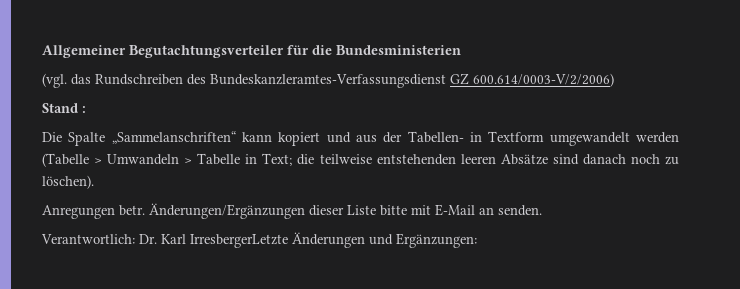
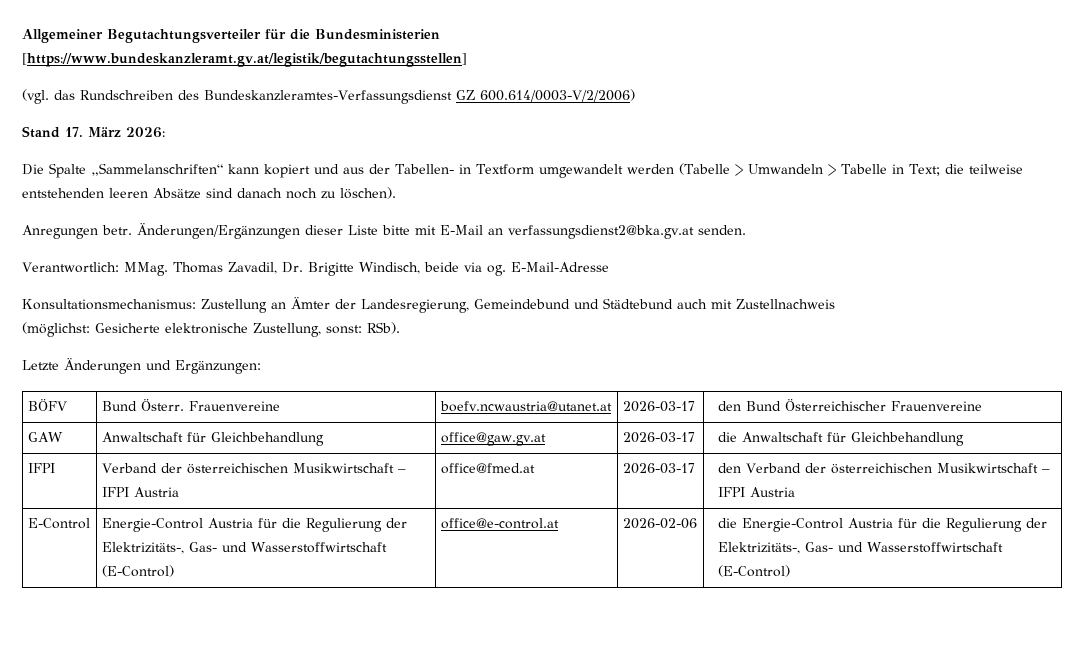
(461, 50) none -> [22,53,467,67] // [https://www.bundeskanzleramt.gv.at/legistik/begutachtungsstellen]
[82,106,86,113] : -> [65,127,165,138] 17. März 2026:
(494, 211) none -> [508,225,694,239] verfassungsdienst2@bka.gv.at
[139,232,477,248] Dr. Karl IrresbergerLetzte Änderungen und Ergänzungen: -> [123,262,609,276] [22,297,835,313] [22,322,400,337] [22,358,261,374] [27,399,67,411] [101,399,280,411] [439,401,612,412] [622,401,695,412] [718,399,983,411] [27,432,63,442] [101,432,324,446] [440,432,546,446] [622,432,695,443] [718,432,965,446] [27,463,55,473] [101,463,406,474] [101,487,179,497] [440,463,535,474] [622,463,695,474] [718,463,1051,474] [718,487,796,497] [27,518,90,529] [101,518,407,532] [101,542,387,554] [101,565,174,577] [440,518,559,529] [622,518,697,529] [718,518,1048,532] [718,542,1004,554] [718,565,791,577] MMag. Thomas Zavadil, Dr. Brigitte Windisch, beide via og. E-Mail-Adresse // Konsultationsmechanismus: Zustellung an Ämter der Landesregierung, Gemeindebund und Städtebund auch mit Zustellnachweis // (möglichst: Gesicherte elektronische Zustellung, sonst: RSb). // Letzte Änderungen und Ergänzungen: // BÖFV | Bund Österr. Frauenvereine | boefv.ncwaustria@utanet.at | 2026-03-17 | den Bund Österreichischer Frauenvereine // GAW | Anwaltschaft für Gleichbehandlung | office@gaw.gv.at | 2026-03-17 | die Anwaltschaft für Gleichbehandlung // IFPI | Verband der österreichischen Musikwirtschaft – IFPI Austria | office@fmed.at | 2026-03-17 | den Verband der österreichischen Musikwirtschaft – IFPI Austria // E-Control | Energie-Control Austria für die Regulierung der Elektrizitäts-, Gas- und Wasserstoffwirtschaft (E-Control) | office@e-control.at | 2026-02-06 | die Energie-Control Austria für die Regulierung der Elektrizitäts-, Gas- und Wasserstoffwirtschaft (E-Control)

